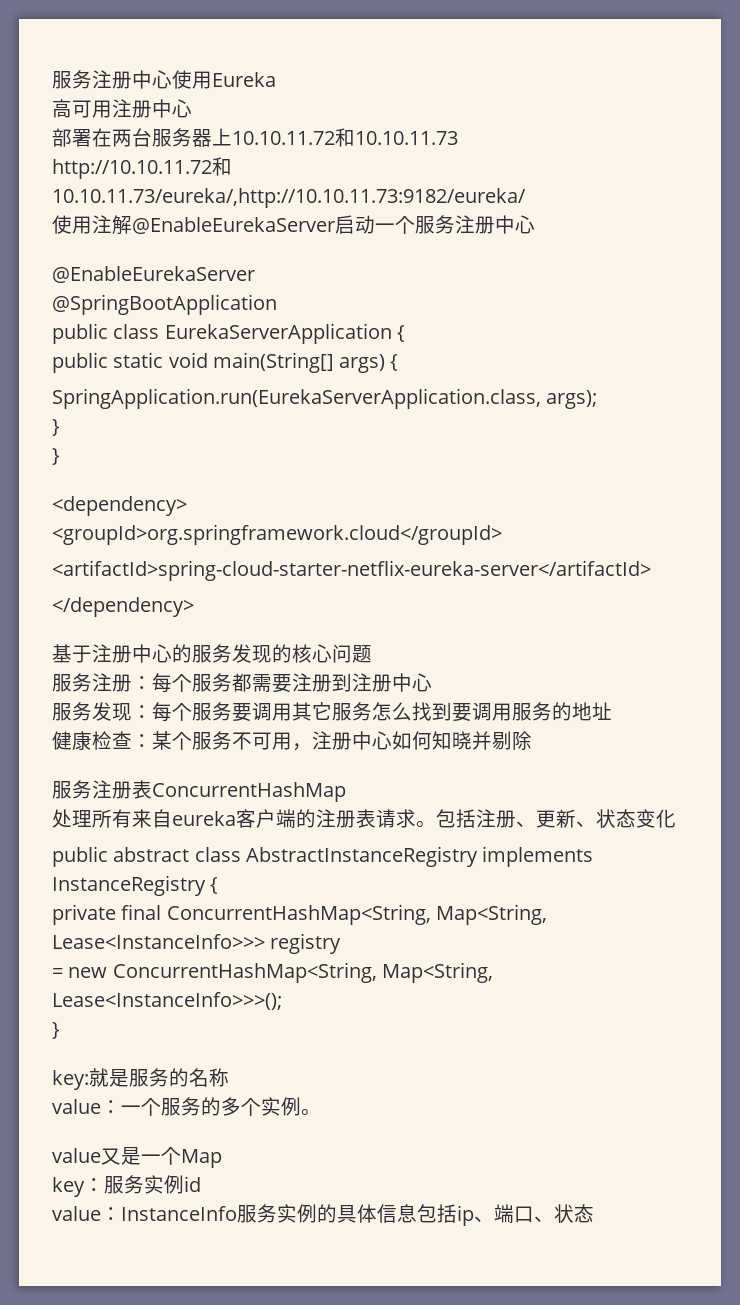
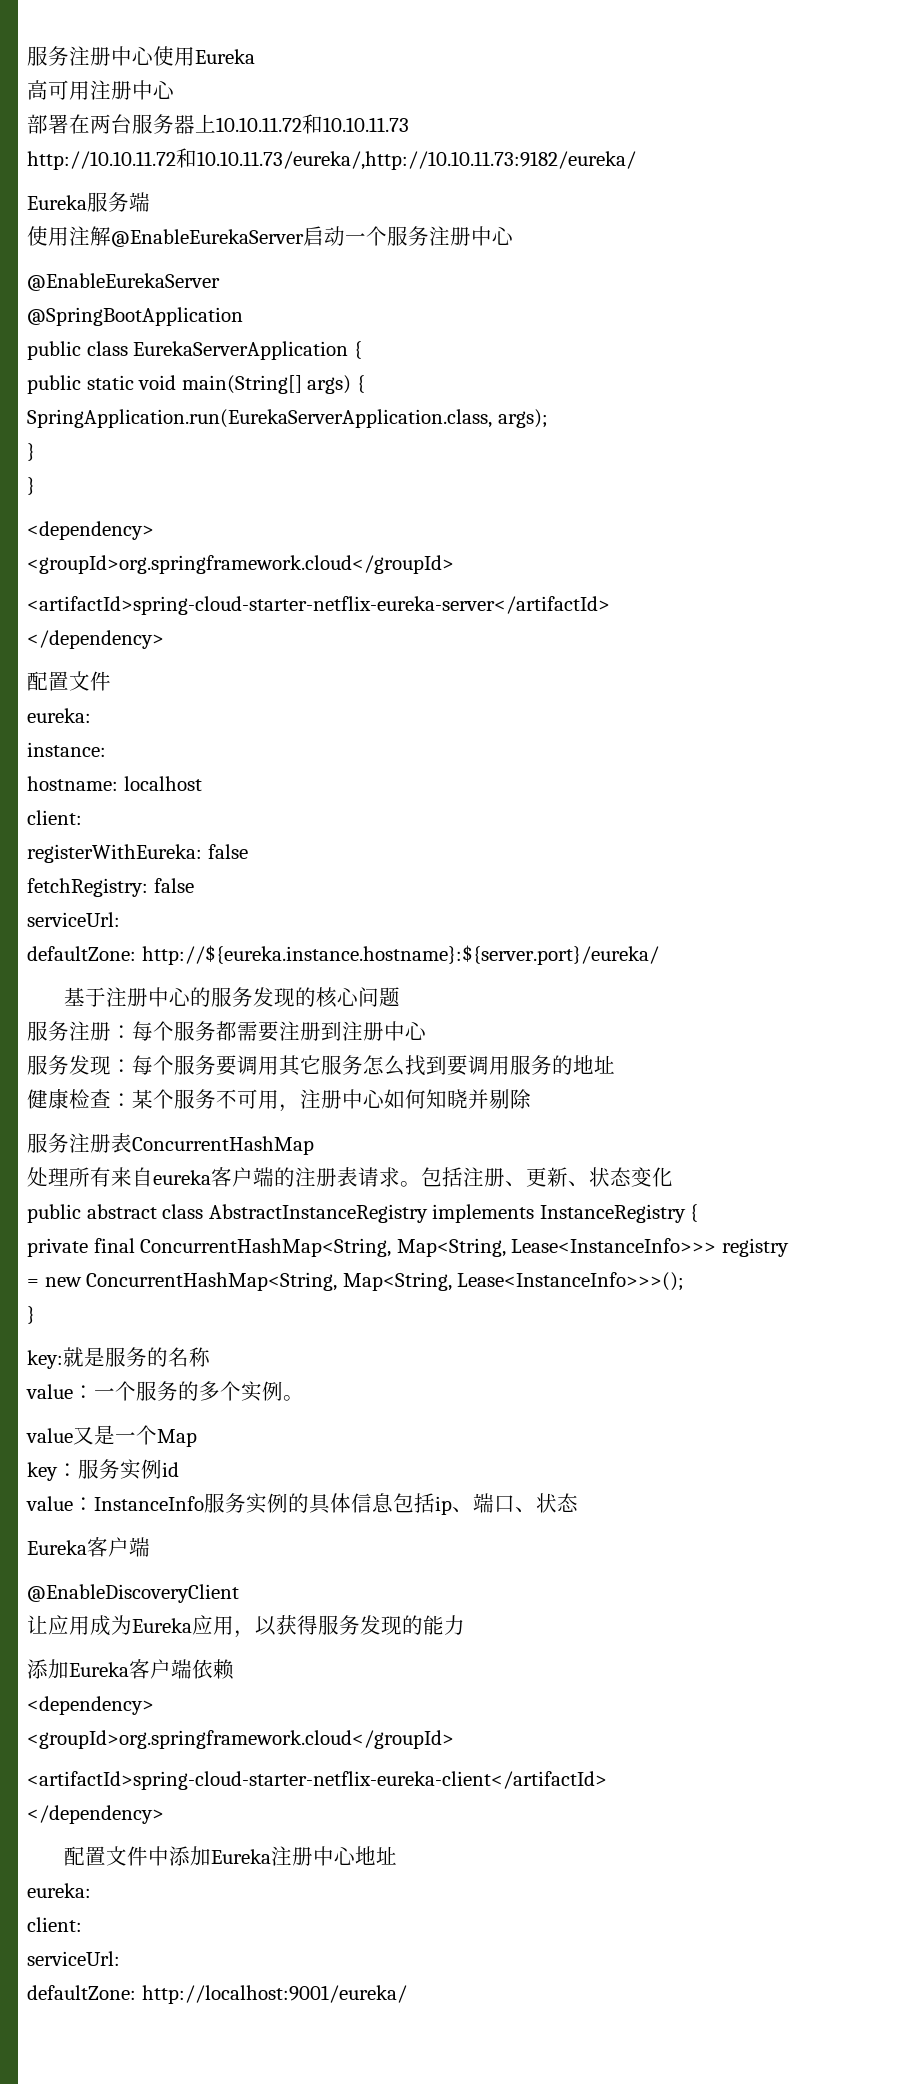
(526, 198) none -> [27,192,150,212] // Eureka服务端
(194, 607) none -> [27,671,111,691] [27,708,91,723] [27,742,106,757] [27,776,202,791] [27,810,82,825] [27,844,248,863] [27,878,194,897] [27,912,120,927] [27,945,659,965] // 配置文件 // eureka: // instance: // hostname: localhost // client: // registerWithEureka: false // fetchRegistry: false // serviceUrl: // defaultZone: http://${eureka.instance.hostname}:${server.port}/eureka/
(594, 1213) none -> [27,1537,150,1557] [27,1584,239,1603] [27,1615,465,1638] [27,1659,234,1680] [27,1696,154,1715] [27,1730,454,1749] [27,1771,607,1790] [27,1805,164,1824] [64,1846,398,1866] [27,1883,91,1898] [27,1917,82,1932] [27,1951,120,1966] [27,1985,407,2004] // Eureka客户端 // @EnableDiscoveryClient // 让应用成为Eureka应用，以获得服务发现的能力 // 添加Eureka客户端依赖 // <dependency> // <groupId>org.springframework.cloud</groupId> // <artifactId>spring-cloud-starter-netflix-eureka-client</artifactId> // </dependency> // 配置文件中添加Eureka注册中心地址 // eureka: // client: // serviceUrl: // defaultZone: http://localhost:9001/eureka/

